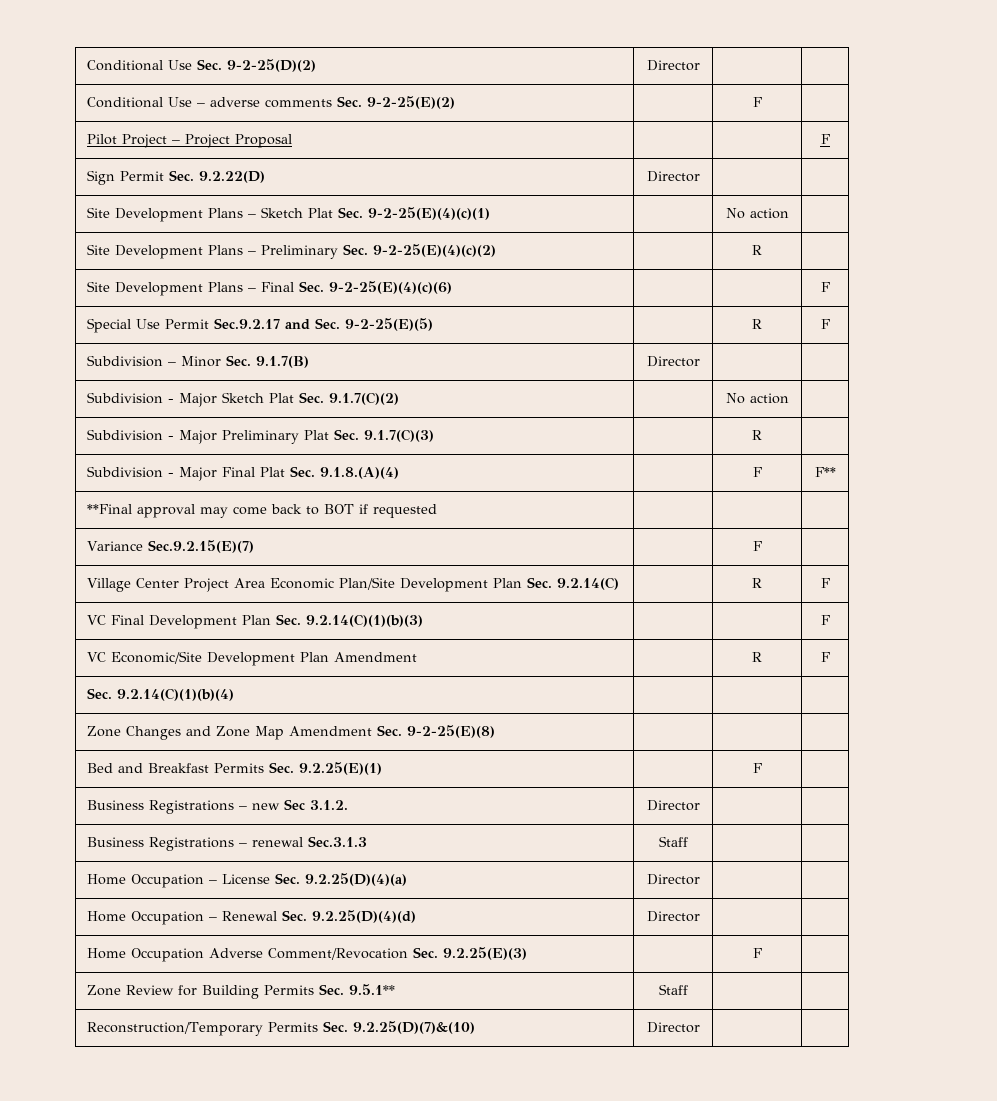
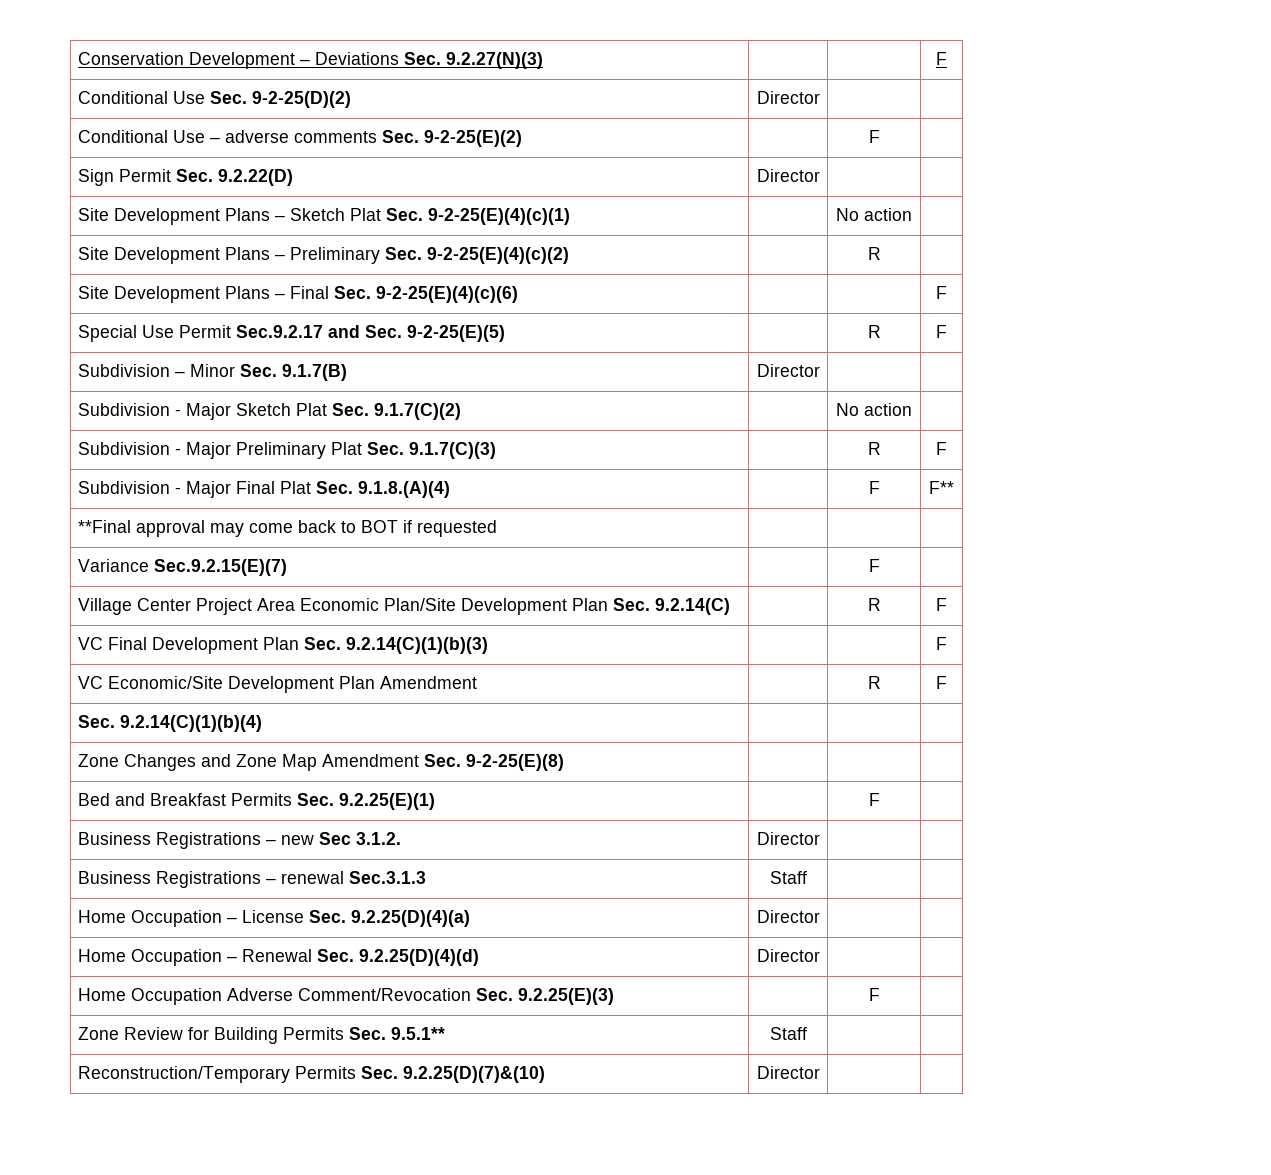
(87, 65) none -> [77,52,543,69] [936,52,947,65] Conservation Development – Deviations Sec. 9.2.27(N)(3) | | | F //
[87,134,293,148] [820,134,830,144] // Pilot Project – Project Proposal | | | F -> (880, 136) none
(762, 435) none -> [936,442,947,455] F

